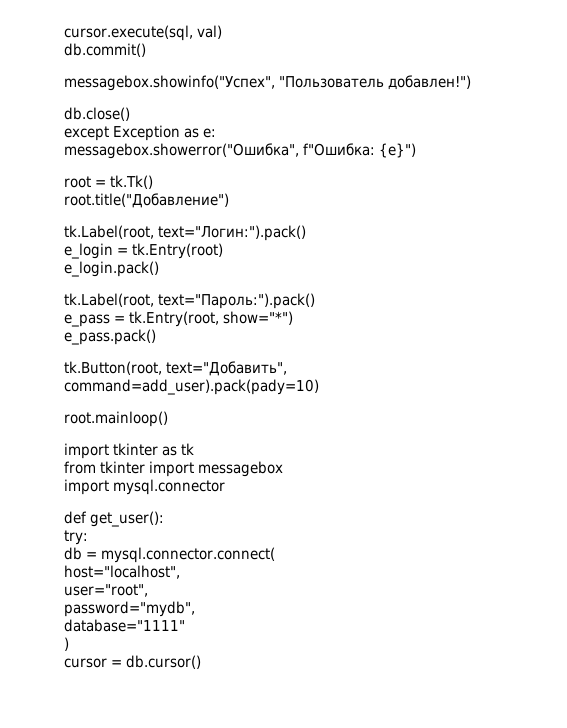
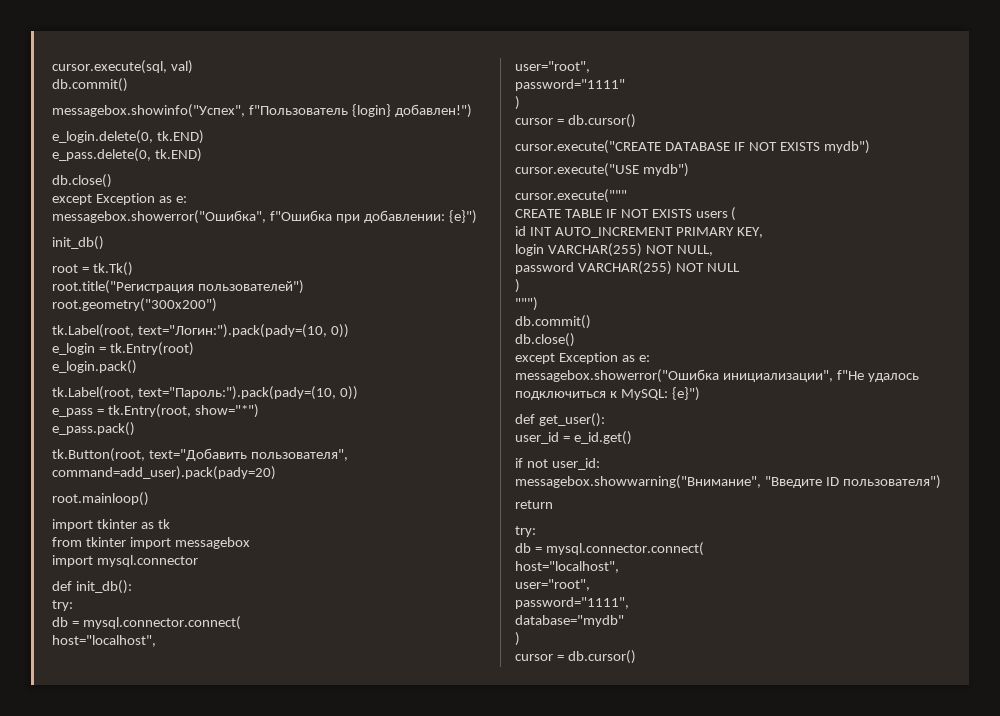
[279,76,384,88] "Пользователь -> [248,104,391,117] f"Пользователь {login}
(471, 82) none -> [52,130,204,144] [52,148,202,162] // e_login.delete(0, tk.END) // e_pass.delete(0, tk.END)
[303,143,416,158] f"Ошибка: {e}") -> [269,210,477,224] [52,236,104,250] f"Ошибка при добавлении: {e}") // init_db()
[64,193,229,208] [64,225,306,241] root.title("Добавление") // tk.Label(root, text="Логин:").pack() -> [52,280,304,294] [52,298,217,312] [52,324,349,338] root.title("Регистрация пользователей") // root.geometry("300x200") // tk.Label(root, text="Логин:").pack(pady=(10, 0))
[158,293,315,309] text="Пароль:").pack() -> [137,386,358,400] text="Пароль:").pack(pady=(10, 0))
[166,361,287,376] [64,379,319,395] text="Добавить", command=add_user).pack(pady=10) -> [148,448,348,461] [52,466,276,480] text="Добавить пользователя", command=add_user).pack(pady=20)
[90,511,164,527] [64,530,88,545] [64,547,275,563] [64,565,180,579] [64,584,148,597] [64,601,195,617] [64,619,185,632] [64,637,69,651] [64,655,201,669] get_user(): // try: // db = mysql.connector.connect( // host="localhost", // user="root", // password="mydb", // database="1111" // ) // cursor = db.cursor() -> [75,580,132,594] [52,600,73,611] [52,616,241,630] [52,635,156,647] [515,61,590,73] [515,79,625,91] [515,96,520,110] [515,114,636,128] [515,140,870,154] [515,163,689,177] [515,189,627,203] [515,207,737,221] [515,226,763,238] [515,243,713,257] [515,261,740,275] [515,279,520,293] [515,297,538,311] [515,315,591,329] [515,333,575,347] [515,352,650,364] [515,369,919,383] [515,387,700,401] [515,413,605,427] [515,431,632,445] [515,458,600,470] [515,475,941,489] [515,500,553,509] [515,526,536,537] [515,542,704,556] [515,561,619,573] [515,579,590,591] [515,597,629,609] [515,615,624,627] [515,632,520,646] [515,650,636,664] init_db(): // try: // db = mysql.connector.connect( // host="localhost", // user="root", // password="1111" // ) // cursor = db.cursor() // cursor.execute("CREATE DATABASE IF NOT EXISTS mydb") // cursor.execute("USE mydb") // cursor.execute(""" // CREATE TABLE IF NOT EXISTS users ( // id INT AUTO_INCREMENT PRIMARY KEY, // login VARCHAR(255) NOT NULL, // password VARCHAR(255) NOT NULL // ) // """) // db.commit() // db.close() // except Exception as e: // messagebox.showerror("Ошибка инициализации", f"Не удалось подключиться к MySQL: {e}") // def get_user(): // user_id = e_id.get() // if not user_id: // messagebox.showwarning("Внимание", "Введите ID пользователя") // return // try: // db = mysql.connector.connect( // host="localhost", // user="root", // password="1111", // database="mydb" // ) // cursor = db.cursor()

